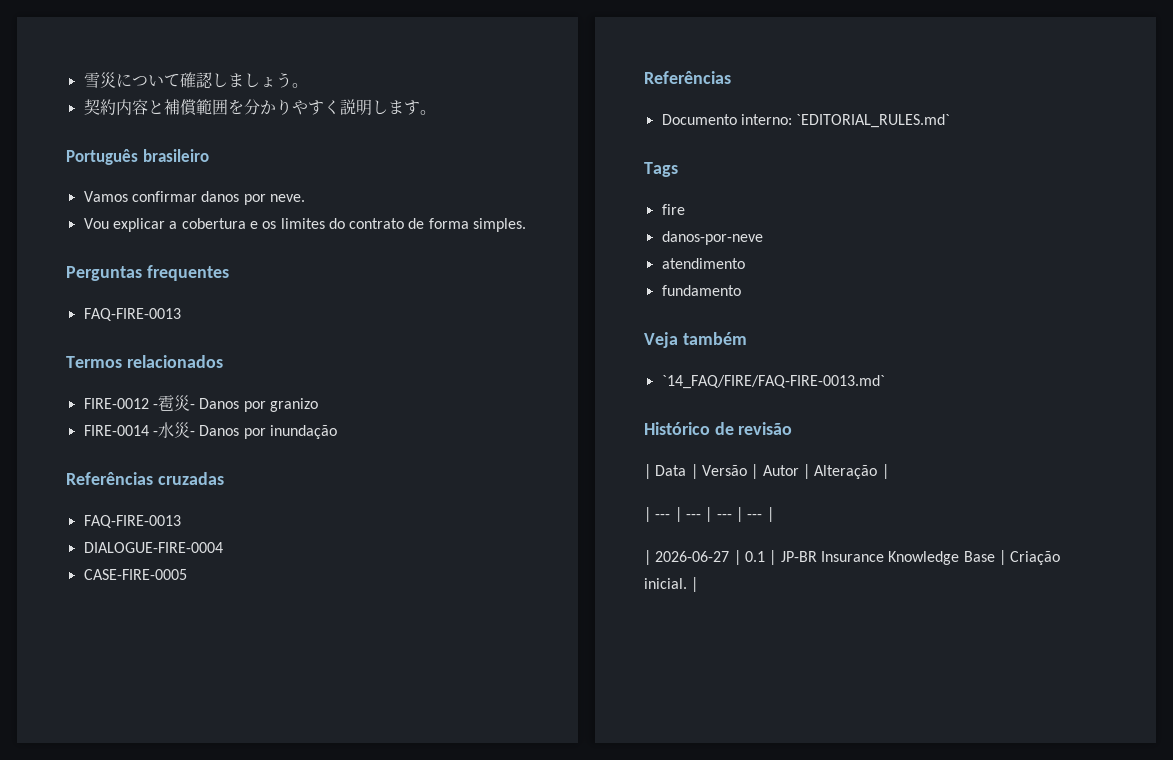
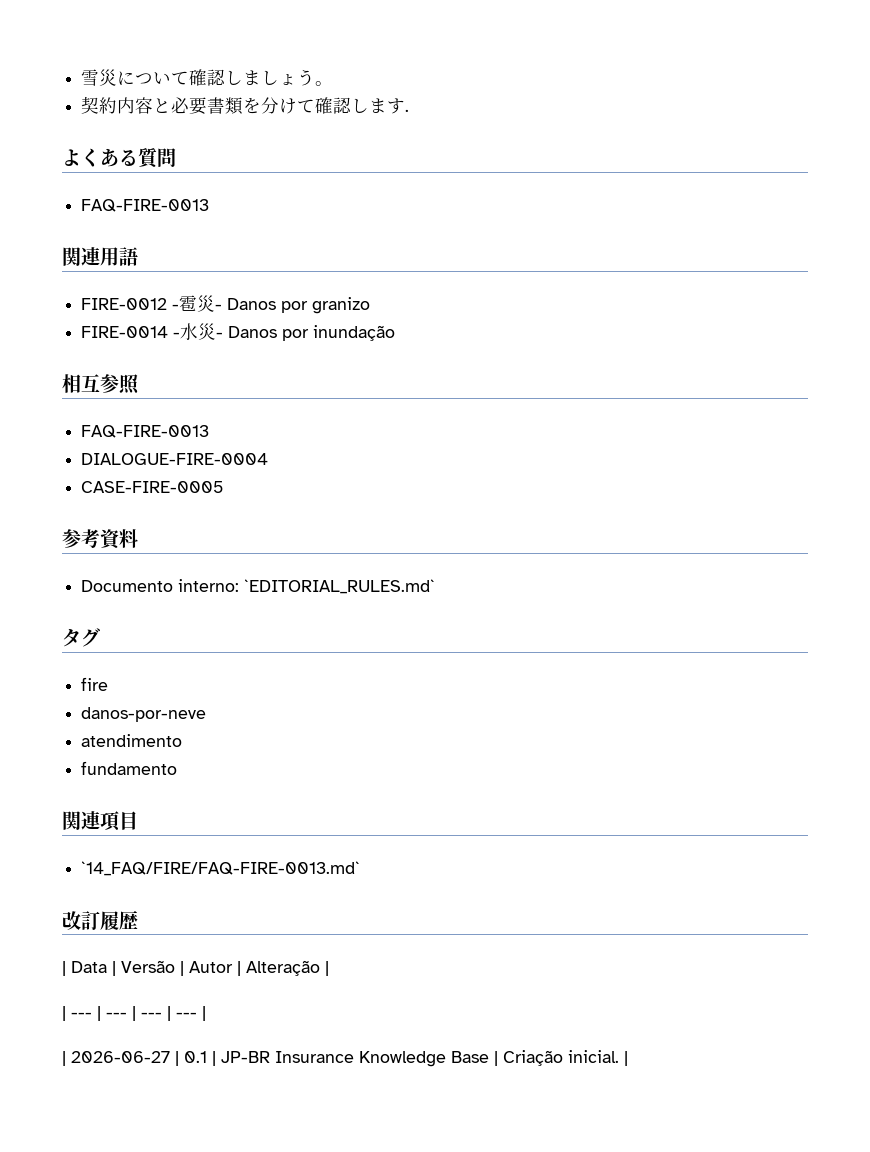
[163,99,436,116] [66,149,209,165] [83,191,305,205] [83,218,527,232] [66,265,229,281] [83,308,181,321] [66,355,223,368] 補償範囲を分かりやすく説明します。 // Português brasileiro // Vamos confirmar danos por neve. // Vou explicar a cobertura e os limites do contrato de forma simples. // Perguntas frequentes // FAQ-FIRE-0013 // Termos relacionados -> [171,97,410,115] [62,148,176,169] [81,199,210,212] [62,247,138,266] 必要書類を分けて確認します. // よくある質問 // FAQ-FIRE-0013 // 関連用語
[66,472,224,485] Referências cruzadas -> [62,374,140,395] 相互参照
[644,71,731,84] Referências -> [62,529,138,550] 参考資料
[644,162,678,177] Tags -> [62,628,100,647] タグ
[644,332,747,348] Veja também -> [62,811,138,831] 関連項目
[644,422,793,435] Histórico de revisão -> [62,910,138,930] 改訂履歴

